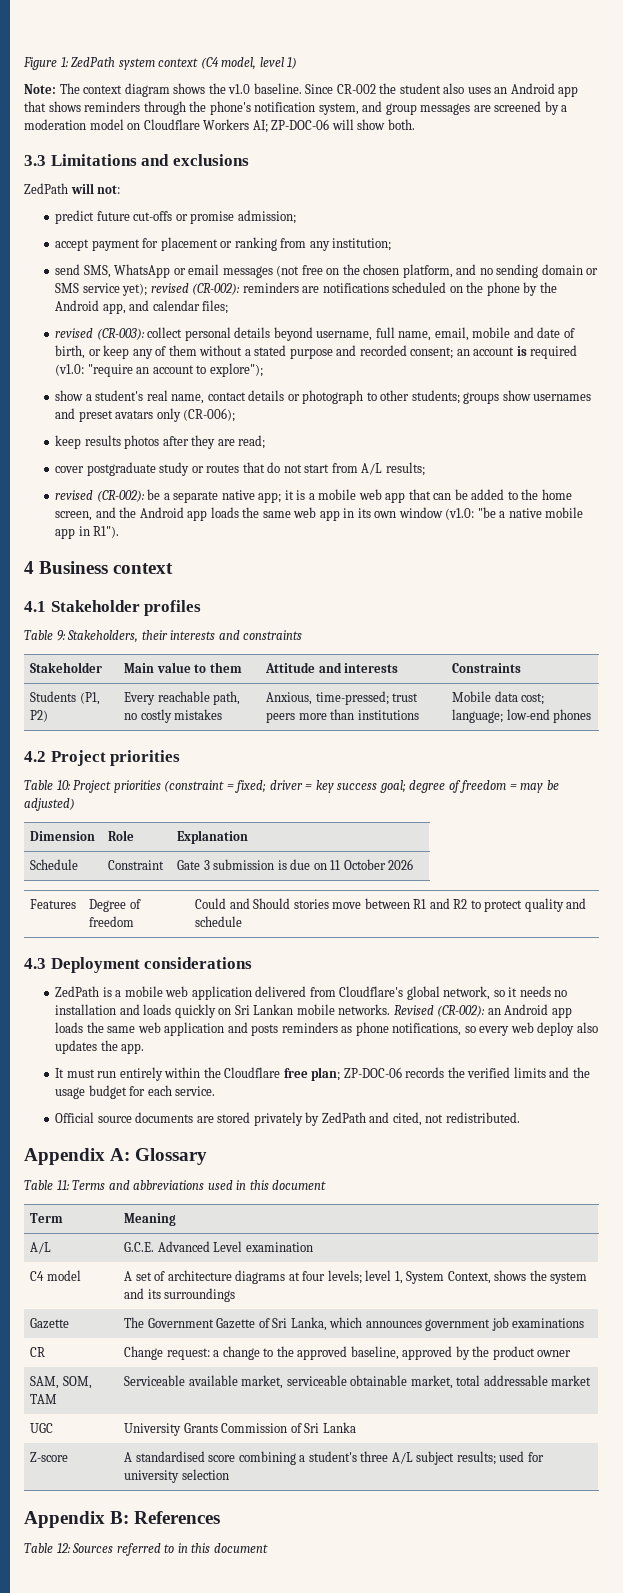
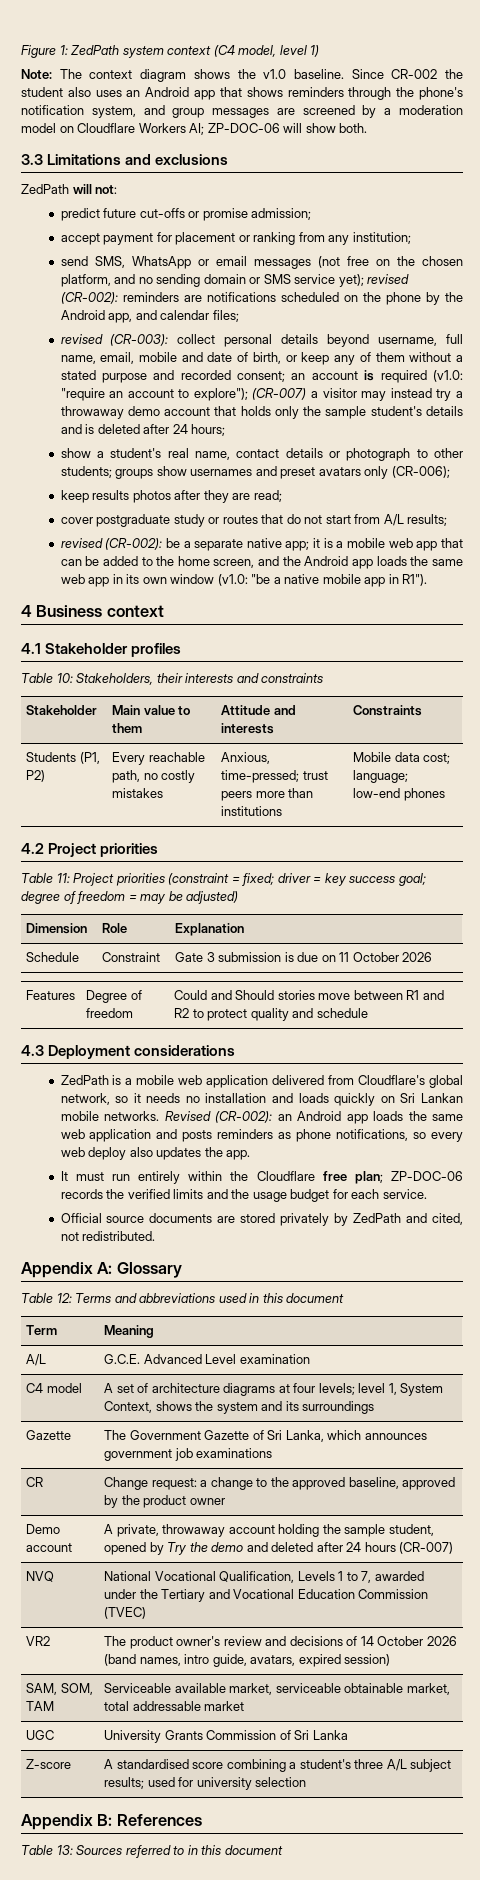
(263, 370) none -> [252,388,464,401] [60,406,463,419] [60,424,226,436] (CR-007) a visitor may instead try a throwaway demo account that holds only the sample student's details and is deleted after 24 hours;
[56,630,66,641] 9: -> [56,673,73,683] 10:
[56,780,71,790] 10: -> [56,873,70,883] 11:
[56,1180,70,1190] 11: -> [56,1293,72,1303] 12:
(572, 1353) none -> [26,1524,61,1534] [26,1543,73,1552] [104,1524,434,1537] [104,1542,454,1555] [26,1571,55,1582] [104,1571,424,1583] [104,1589,429,1602] [104,1607,147,1619] [26,1636,51,1646] [104,1636,457,1649] [104,1654,391,1667] // Demo account | A private, throwaway account holding the sample student, opened by Try the demo and deleted after 24 hours (CR-007) // NVQ | National Vocational Qualification, Levels 1 to 7, awarded under the Tertiary and Vocational Education Commission (TVEC) // VR2 | The product owner's review and decisions of 14 October 2026 (band names, intro guide, avatars, expired session)
[56,1543,71,1553] 12: -> [56,1845,73,1855] 13:

